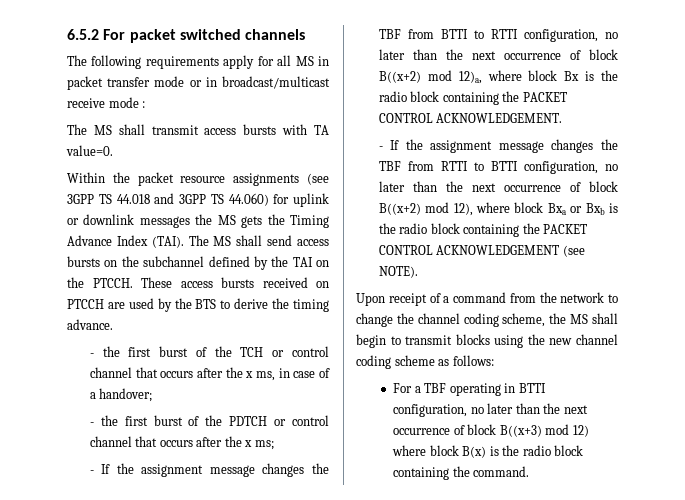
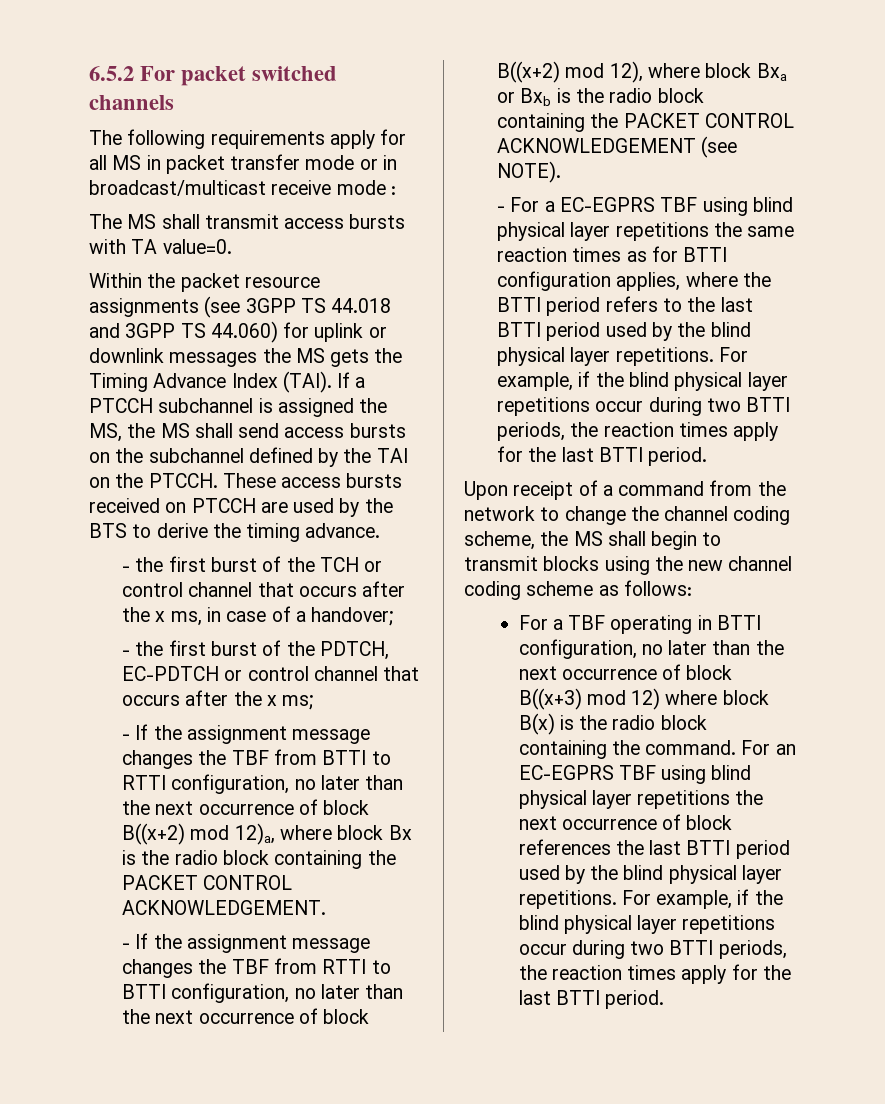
[188,235,209,246] The -> [337,372,366,388] [89,398,388,417] [89,423,156,442] If a PTCCH subchannel is assigned the MS, the
[229,416,268,426] PDTCH -> [319,641,389,660] [122,666,220,681] PDTCH, EC-PDTCH
(418, 272) none -> [497,197,793,216] [497,222,795,241] [497,246,728,262] [497,271,772,291] [497,296,753,316] [497,322,751,341] [497,347,749,366] [497,371,788,391] [497,397,791,416] [497,422,779,441] [497,446,708,466] // - For a EC-EGPRS TBF using blind physical layer repetitions the same reaction times as for BTTI configuration applies, where the BTTI period refers to the last BTTI period used by the blind physical layer repetitions. For example, if the blind physical layer repetitions occur during two BTTI periods, the reaction times apply for the last BTTI period.
(530, 471) none -> [741,740,796,755] [518,765,752,784] [518,790,764,809] [518,814,733,830] [518,839,790,859] [518,865,782,884] [518,889,783,909] [518,915,776,934] [518,940,787,959] [518,964,791,984] [518,990,665,1009] For an EC-EGPRS TBF using blind physical layer repetitions the next occurrence of block references the last BTTI period used by the blind physical layer repetitions. For example, if the blind physical layer repetitions occur during two BTTI periods, the reaction times apply for the last BTTI period.

